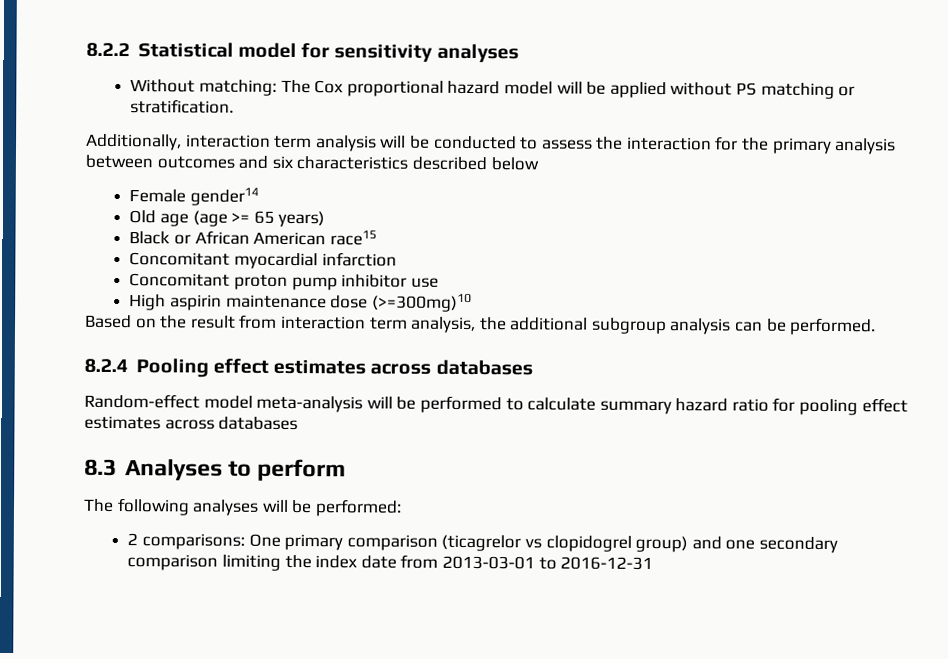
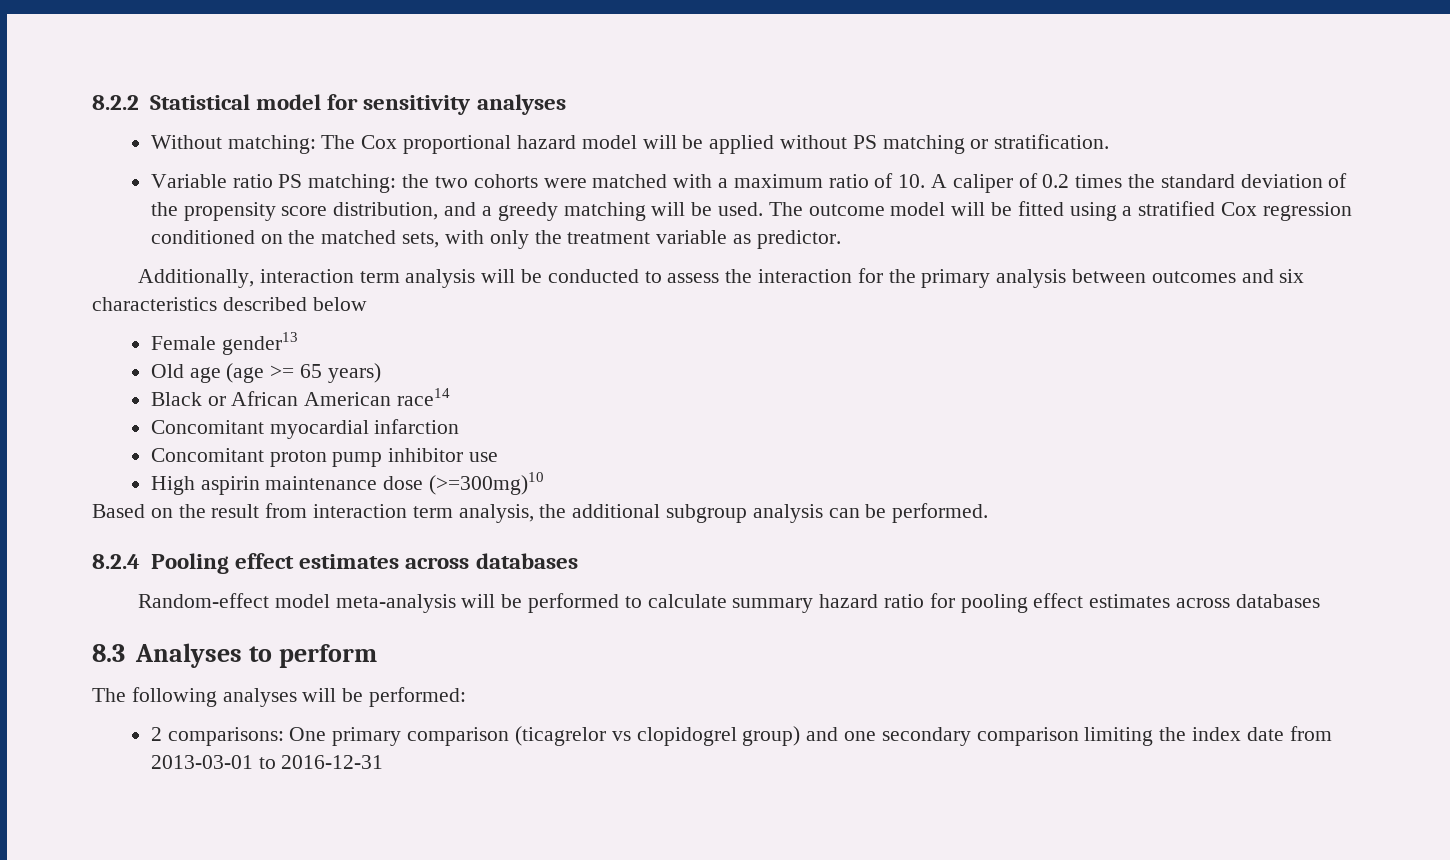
(235, 106) none -> [150,173,1348,193] [150,201,1352,221] [150,230,841,249] // Variable ratio PS matching: the two cohorts were matched with a maximum ratio of 10. A caliper of 0.2 times the standard deviation of the propensity score distribution, and a greedy matching will be used. The outcome model will be fitted using a stratified Cox regression conditioned on the matched sets, with only the treatment variable as predictor.
[190,187,260,206] gender14 -> [221,332,298,355] gender13
[329,230,377,246] race15 -> [397,388,451,406] race14

